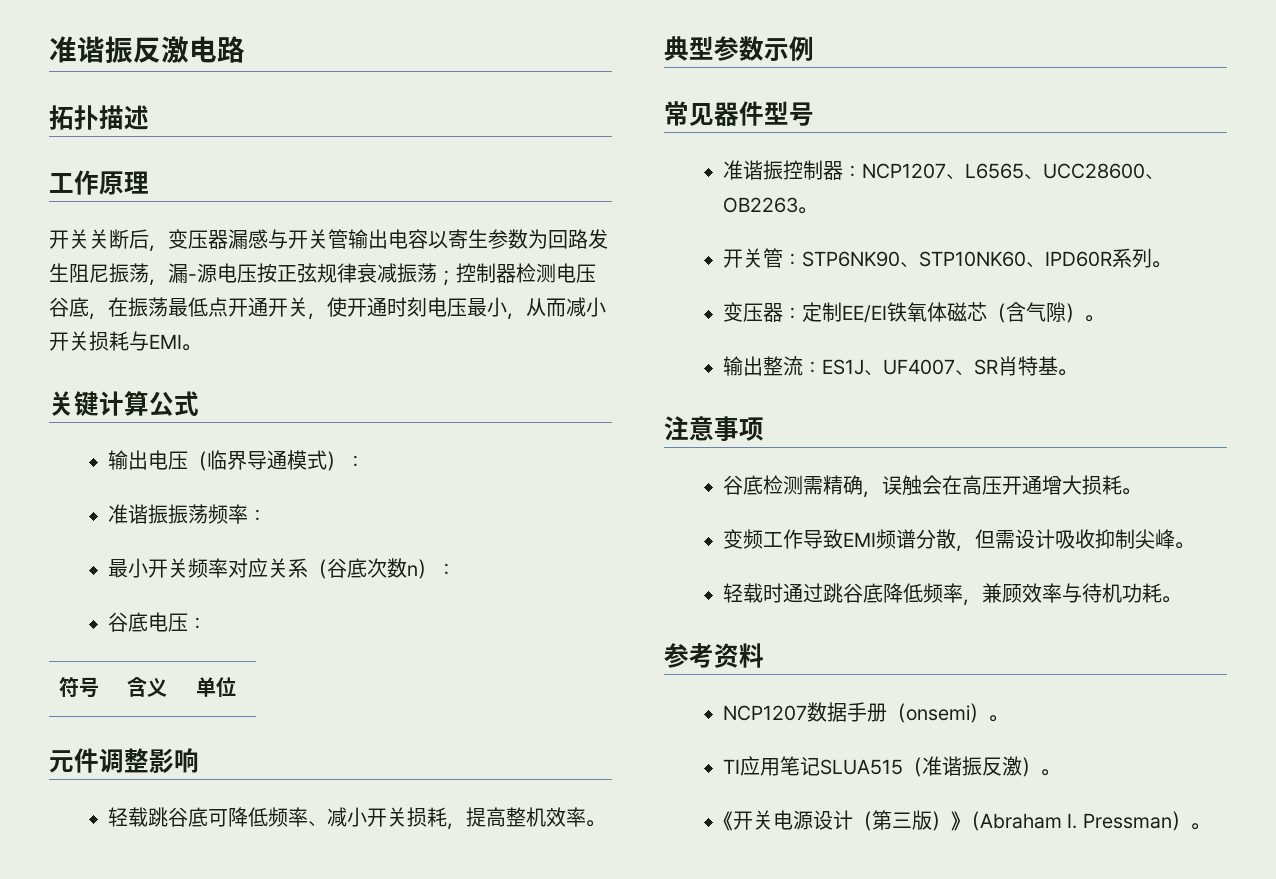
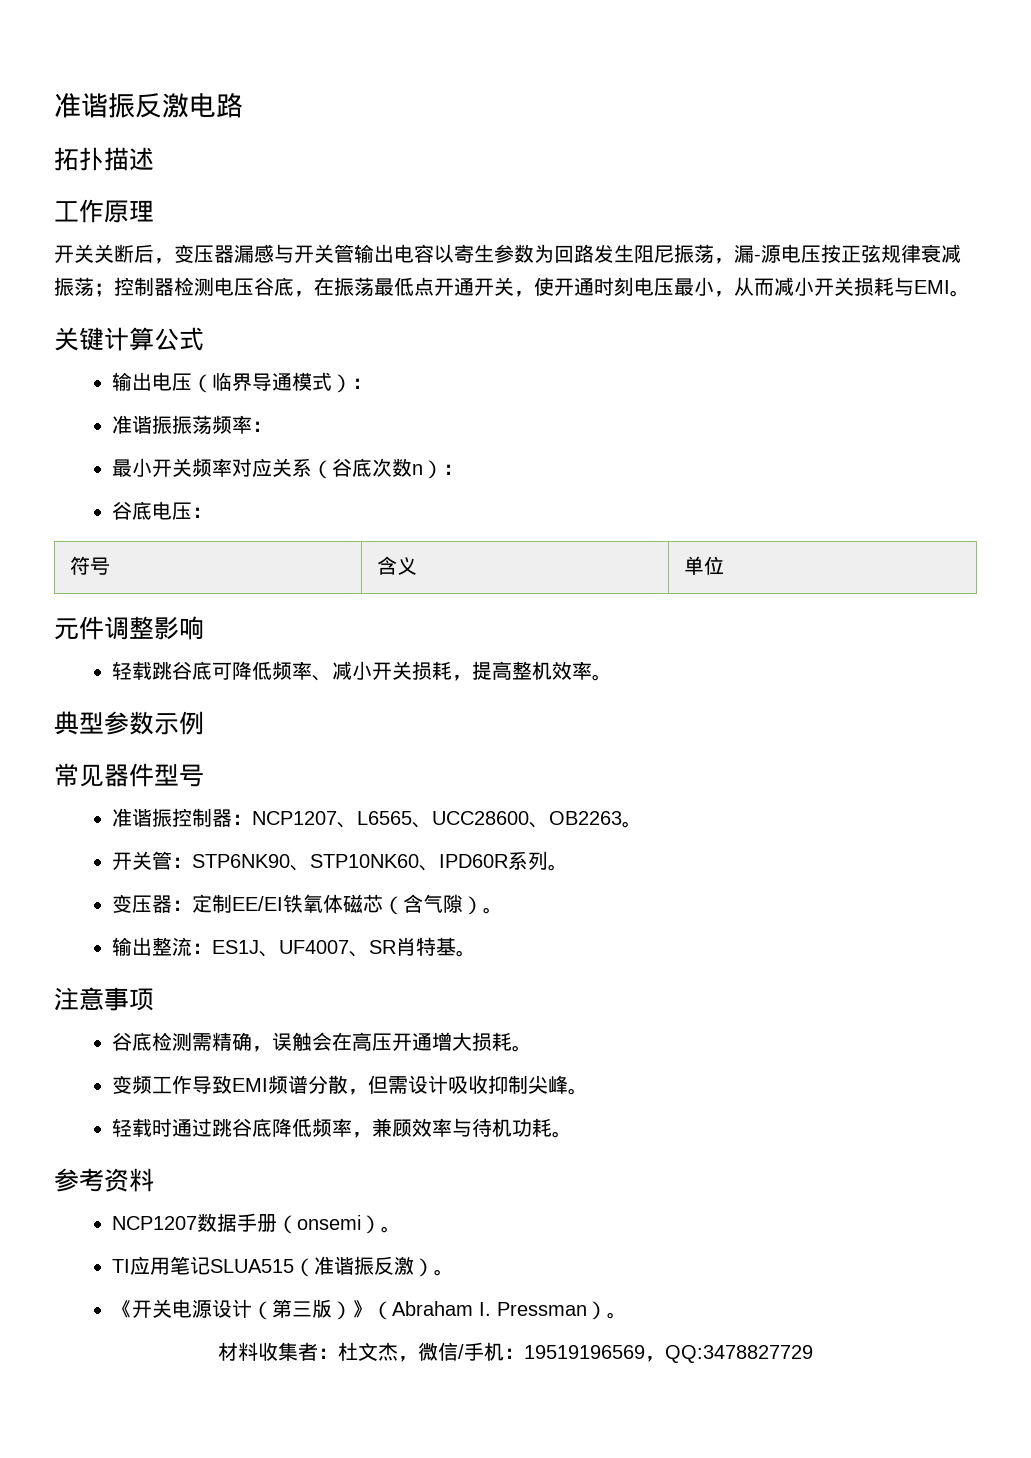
(1210, 826) none -> [218,1342,813,1363] // 材料收集者：杜文杰，微信/手机：19519196569，QQ:3478827729

